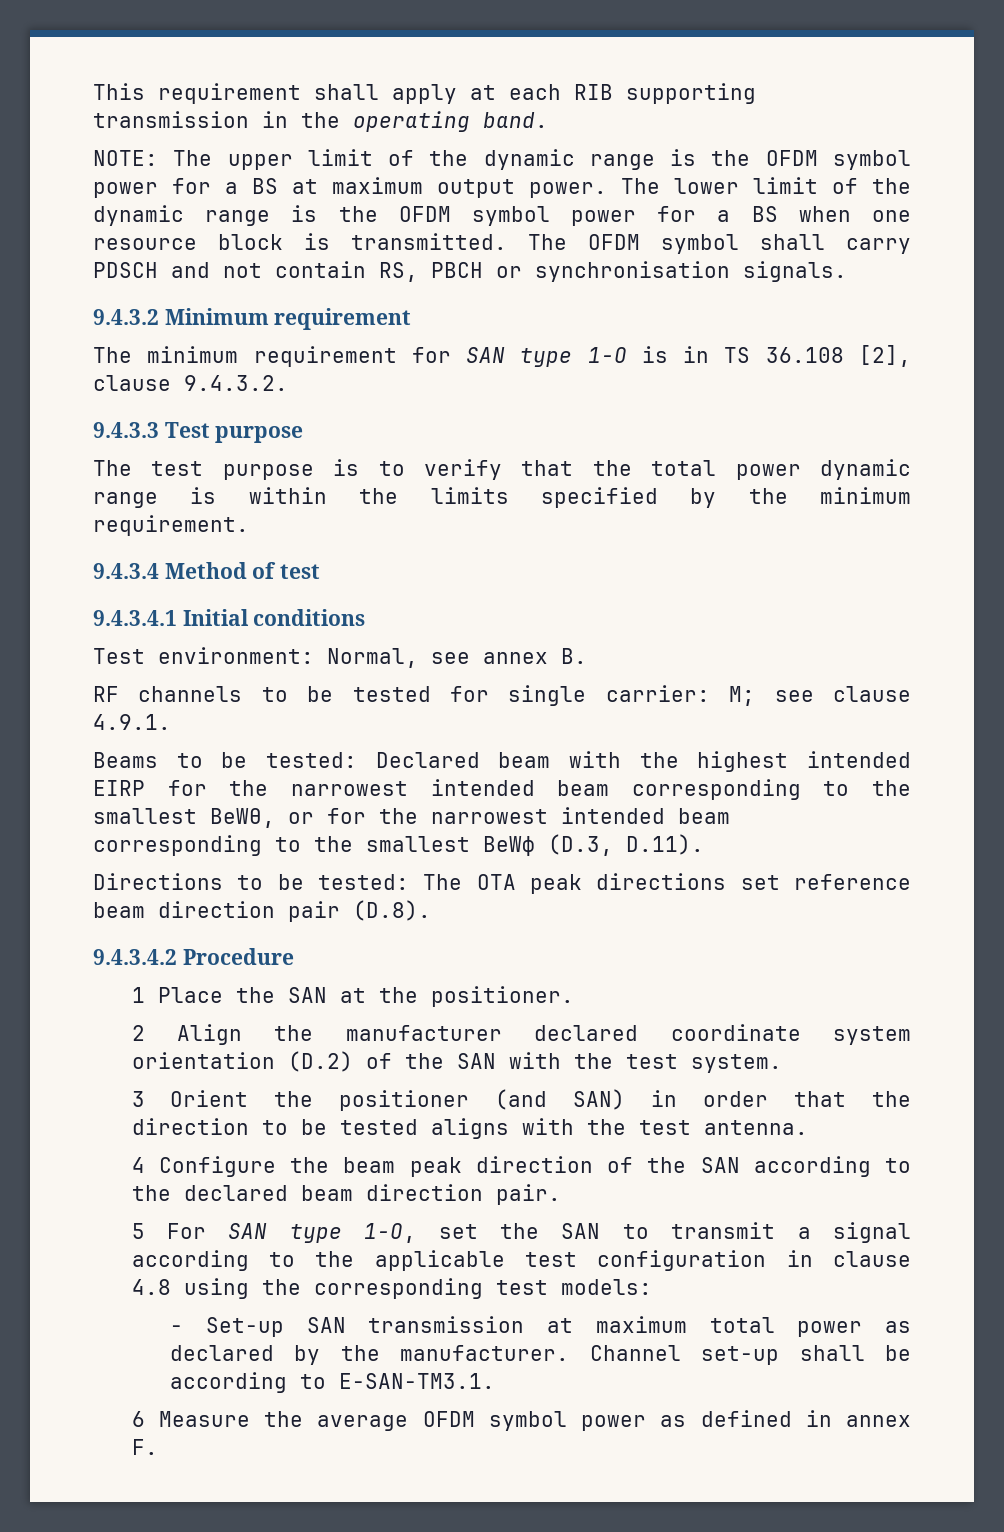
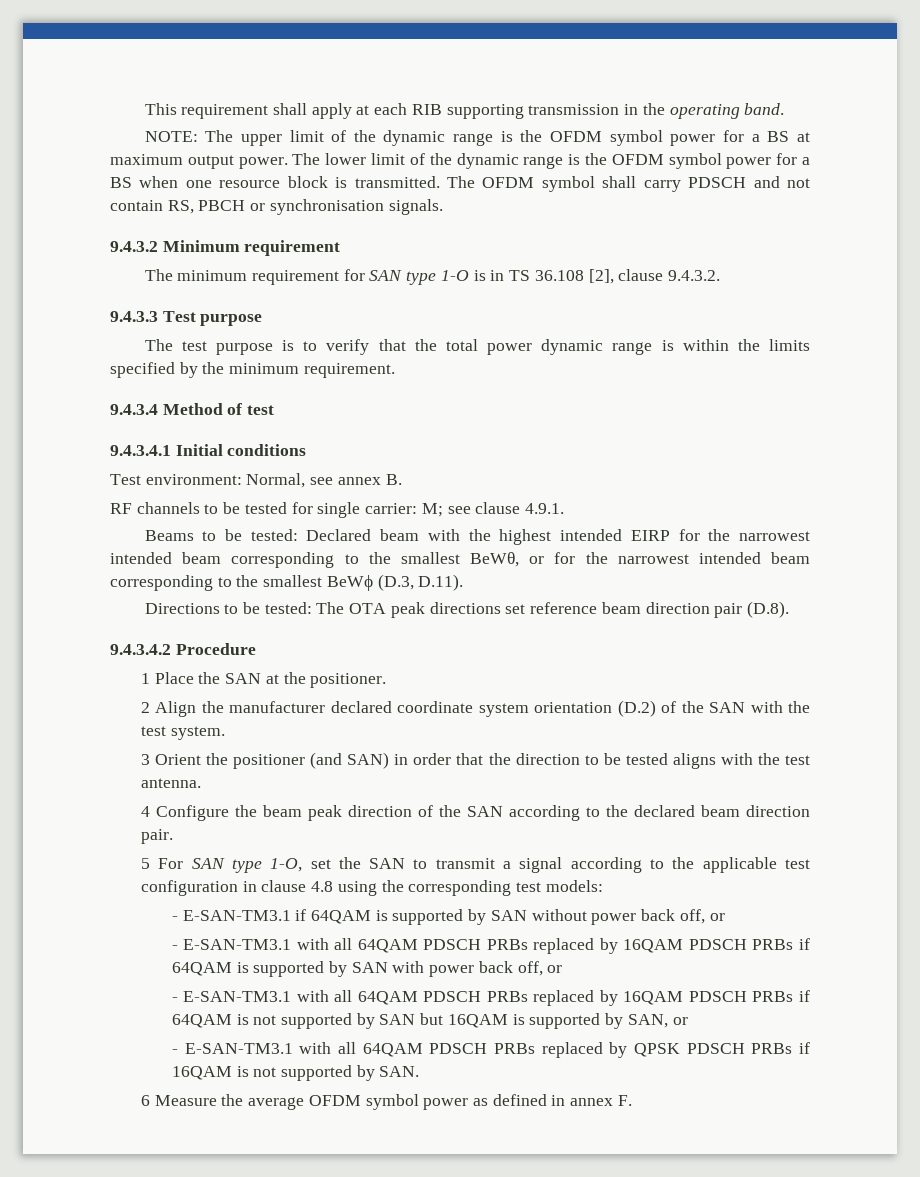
[205,1316,911,1337] [170,1345,912,1365] [170,1372,496,1393] Set-up SAN transmission at maximum total power as declared by the manufacturer. Channel set-up shall be according to E-SAN-TM3.1. -> [182,909,725,925] [171,938,811,954] [171,961,563,977] [171,990,811,1006] [171,1013,688,1029] [171,1042,810,1058] [171,1065,420,1081] E-SAN-TM3.1 if 64QAM is supported by SAN without power back off, or // - E-SAN-TM3.1 with all 64QAM PDSCH PRBs replaced by 16QAM PDSCH PRBs if 64QAM is supported by SAN with power back off, or // - E-SAN-TM3.1 with all 64QAM PDSCH PRBs replaced by 16QAM PDSCH PRBs if 64QAM is not supported by SAN but 16QAM is supported by SAN, or // - E-SAN-TM3.1 with all 64QAM PDSCH PRBs replaced by QPSK PDSCH PRBs if 16QAM is not supported by SAN.

